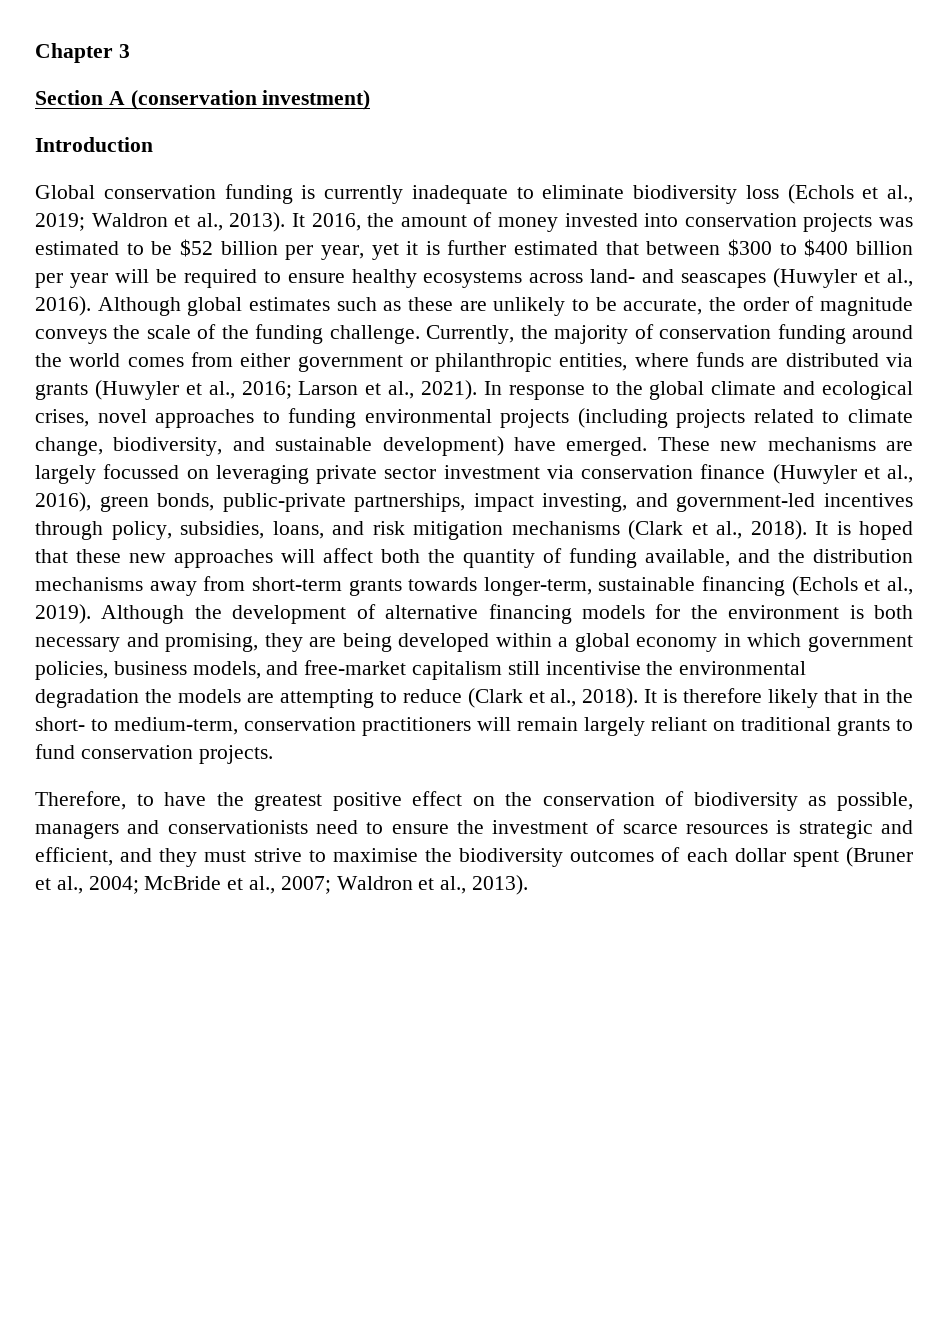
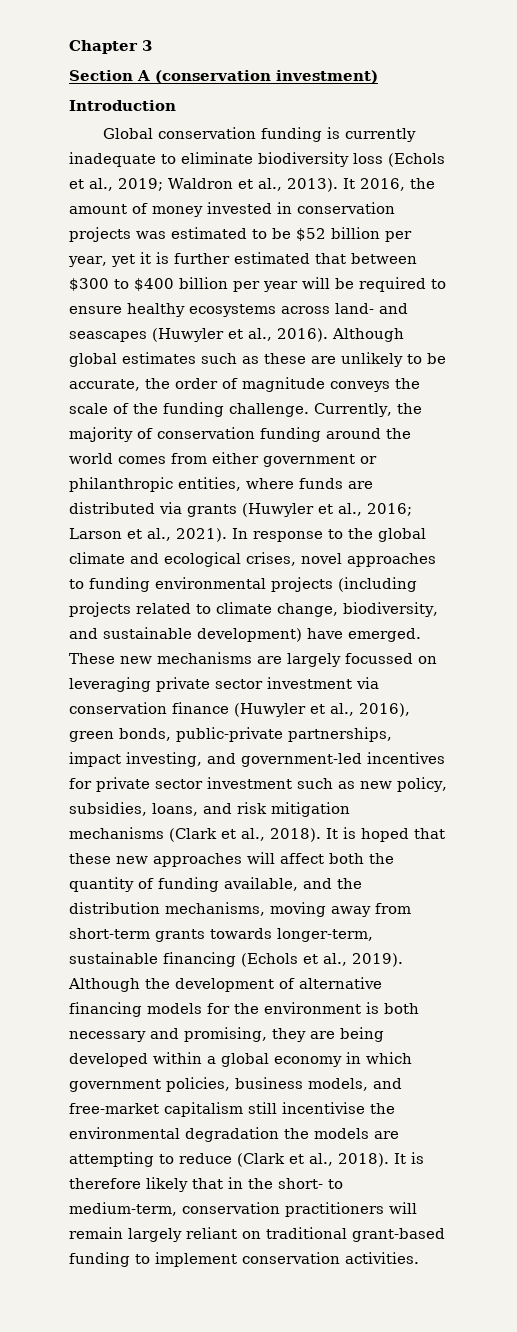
[644,213,679,227] into -> [277,202,292,214] in
[35,521,103,540] through -> [69,777,392,792] for private sector investment such as new
[35,577,143,591] mechanisms -> [165,902,326,917] mechanisms, moving
[837,719,913,736] [35,744,273,764] [35,791,914,811] [35,819,913,839] [35,847,913,867] [35,875,529,895] grants to fund conservation projects. // Therefore, to have the greatest positive effect on the conservation of biodiversity as possible, managers and conservationists need to ensure the investment of scarce resources is strategic and efficient, and they must strive to maximise the biodiversity outcomes of each dollar spent (Bruner et al., 2004; McBride et al., 2007; Waldron et al., 2013). -> [352,1228,445,1242] [69,1252,419,1267] grant-based funding to implement conservation activities.

